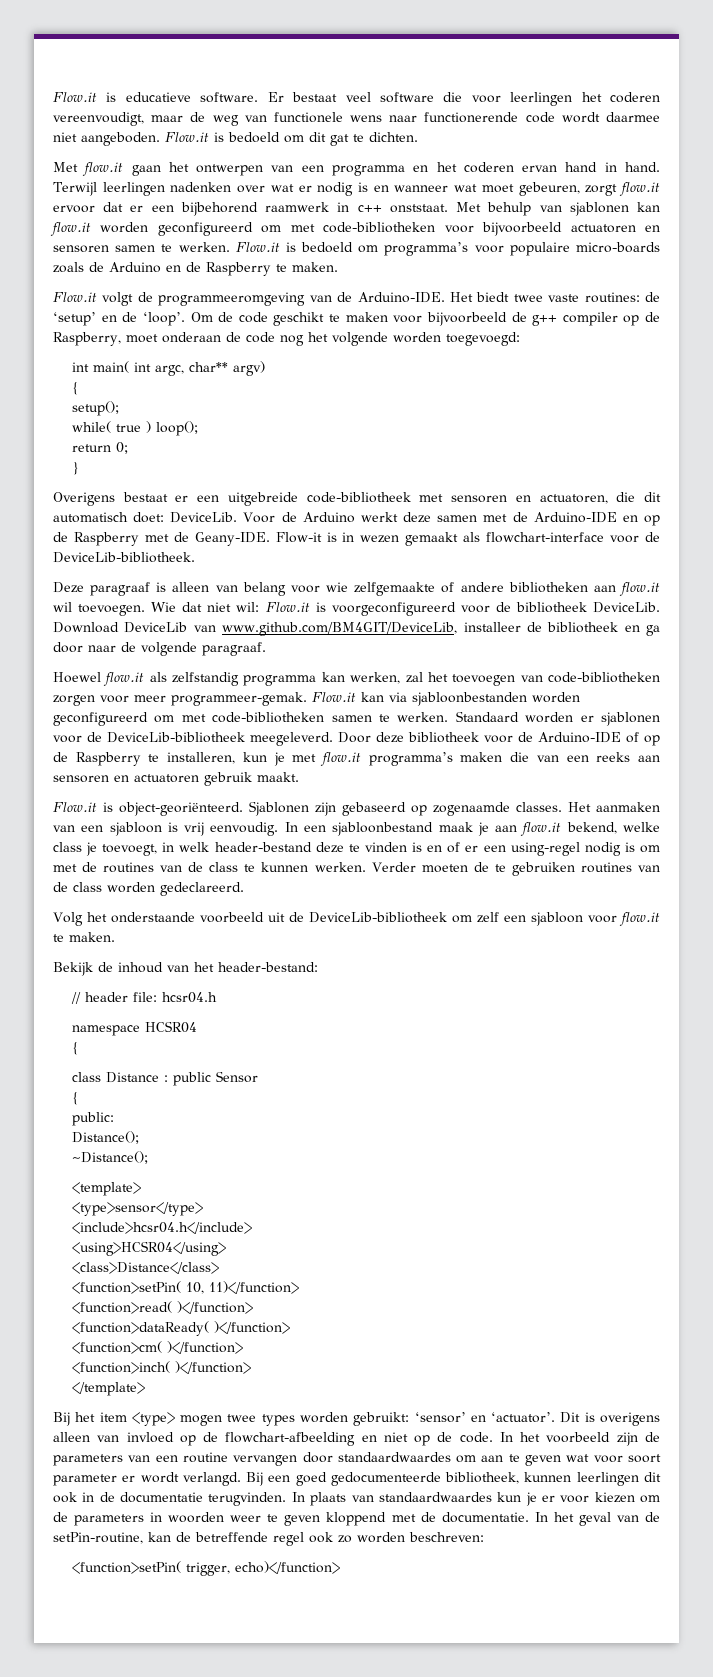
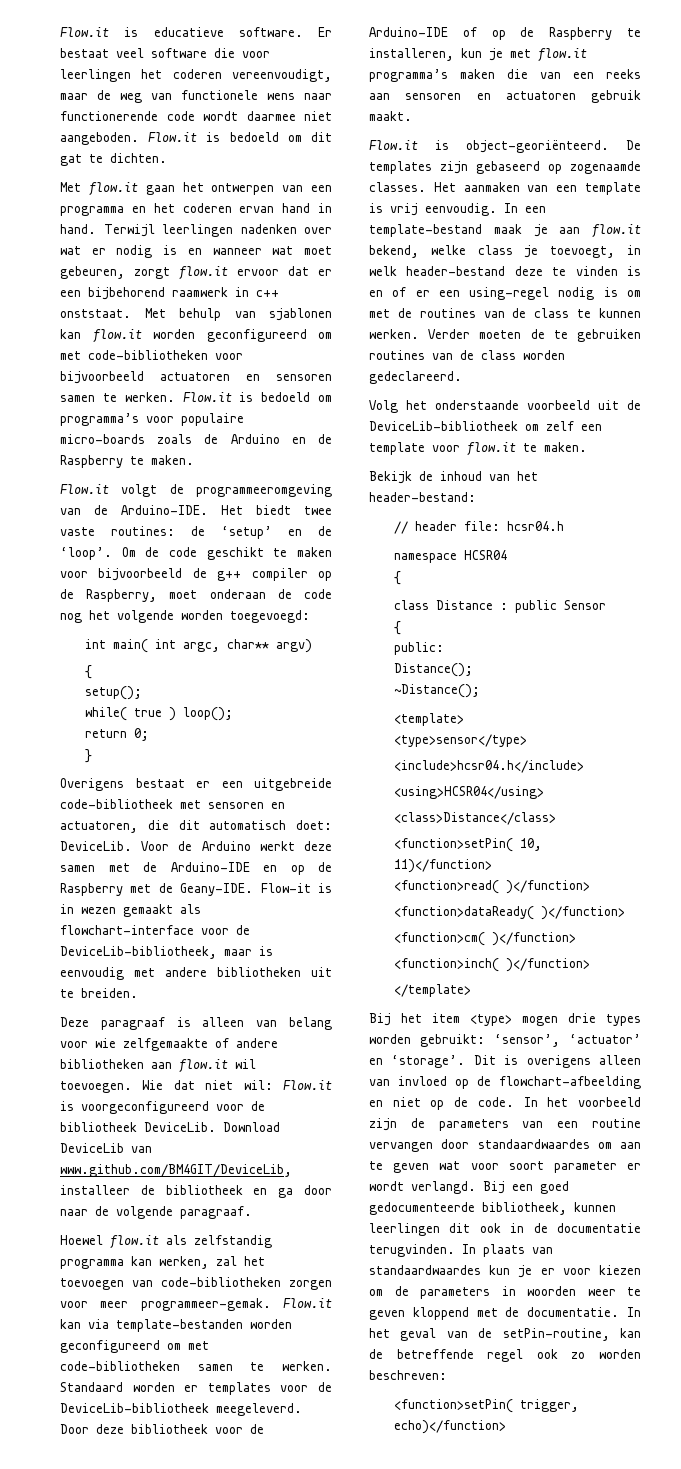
[53,552,195,563] DeviceLib-bibliotheek. -> [60,946,273,959] [60,967,332,980] [60,988,138,998] DeviceLib-bibliotheek, maar is eenvoudig met andere bibliotheken uit te breiden.
[411,692,527,706] sjabloonbestanden -> [116,1319,243,1332] template-bestanden
[600,712,660,726] sjablonen -> [207,1382,271,1395] templates
[248,801,309,816] Sjablonen -> [626,140,641,150] [369,161,432,174] De templates
[109,822,162,836] sjabloon -> [585,182,641,195] template
[332,822,434,836] sjabloonbestand -> [369,224,482,237] template-bestand
[531,912,584,926] sjabloon -> [369,442,425,455] template
[227,1414,257,1422] twee -> [568,1013,596,1023] drie
[414,1412,556,1423] ‘sensor’ en ‘actuator’. -> [494,1034,641,1047] [369,1055,466,1068] ‘sensor’, ‘actuator’ en ‘storage’.

